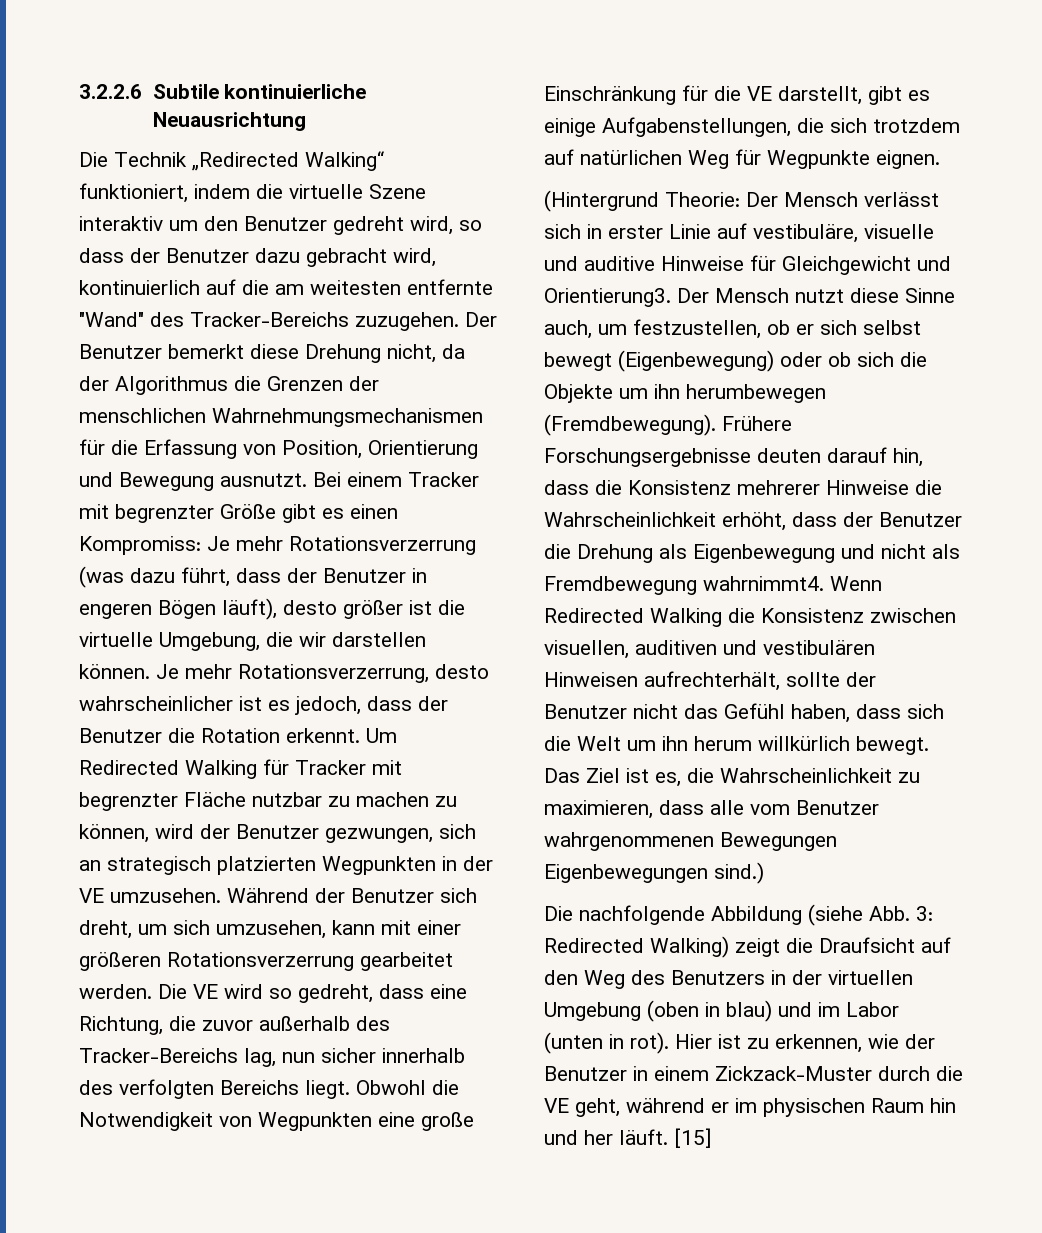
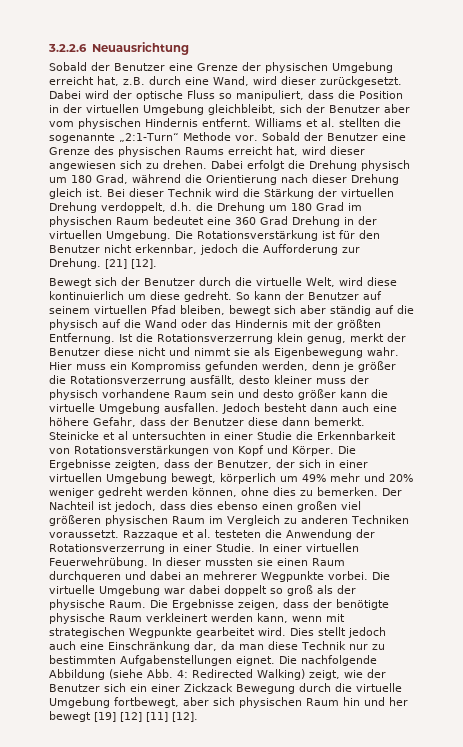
[152,84,367,99] Subtile kontinuierliche -> (87, 48) none
[79,151,384,171] [79,183,426,203] [79,216,482,235] [79,248,436,267] [79,279,493,295] [79,312,497,331] [79,344,465,363] [79,376,379,395] [79,408,483,427] [79,439,478,459] [79,472,479,491] [79,504,398,523] [79,536,476,555] [79,566,427,588] [79,598,465,620] [79,632,426,651] [79,664,489,683] [79,696,448,715] [79,728,397,743] [79,759,402,779] [79,792,457,811] [79,824,476,843] [79,856,493,875] [79,888,477,903] [79,920,461,939] [79,952,453,971] [79,984,467,1003] [79,1016,390,1035] [79,1048,465,1067] [79,1079,459,1099] [79,1112,474,1131] [544,85,930,105] [544,117,960,137] [544,149,940,169] [544,190,939,212] [544,223,934,243] [544,255,951,275] [544,288,955,307] [544,319,921,339] [544,350,927,372] [544,384,826,403] [544,414,792,436] [544,447,923,467] [544,480,942,495] [544,512,962,531] [544,544,960,563] [544,576,882,595] [544,608,956,627] [544,640,875,659] [544,671,876,691] [544,703,944,723] [544,736,929,755] [544,768,920,787] [544,800,879,819] [544,832,837,851] [544,862,764,884] Die Technik „Redirected Walking“ funktioniert, indem die virtuelle Szene interaktiv um den Benutzer gedreht wird, so dass der Benutzer dazu gebracht wird, kontinuierlich auf die am weitesten entfernte "Wand" des Tracker-Bereichs zuzugehen. Der Benutzer bemerkt diese Drehung nicht, da der Algorithmus die Grenzen der menschlichen Wahrnehmungsmechanismen für die Erfassung von Position, Orientierung und Bewegung ausnutzt. Bei einem Tracker mit begrenzter Größe gibt es einen Kompromiss: Je mehr Rotationsverzerrung (was dazu führt, dass der Benutzer in engeren Bögen läuft), desto größer ist die virtuelle Umgebung, die wir darstellen können. Je mehr Rotationsverzerrung, desto wahrscheinlicher ist es jedoch, dass der Benutzer die Rotation erkennt. Um Redirected Walking für Tracker mit begrenzter Fläche nutzbar zu machen zu können, wird der Benutzer gezwungen, sich an strategisch platzierten Wegpunkten in der VE umzusehen. Während der Benutzer sich dreht, um sich umzusehen, kann mit einer größeren Rotationsverzerrung gearbeitet werden. Die VE wird so gedreht, dass eine Richtung, die zuvor außerhalb des Tracker-Bereichs lag, nun sicher innerhalb des verfolgten Bereichs liegt. Obwohl die Notwendigkeit von Wegpunkten eine große Einschränkung für die VE darstellt, gibt es einige Aufgabenstellungen, die sich trotzdem auf natürlichen Weg für Wegpunkte eignen. // (Hintergrund Theorie: Der Mensch verlässt sich in erster Linie auf vestibuläre, visuelle und auditive Hinweise für Gleichgewicht und Orientierung3. Der Mensch nutzt diese Sinne auch, um festzustellen, ob er sich selbst bewegt (Eigenbewegung) oder ob sich die Objekte um ihn herumbewegen (Fremdbewegung). Frühere Forschungsergebnisse deuten darauf hin, dass die Konsistenz mehrerer Hinweise die Wahrscheinlichkeit erhöht, dass der Benutzer die Drehung als Eigenbewegung und nicht als Fremdbewegung wahrnimmt4. Wenn Redirected Walking die Konsistenz zwischen visuellen, auditiven und vestibulären Hinweisen aufrechterhält, sollte der Benutzer nicht das Gefühl haben, dass sich die Welt um ihn herum willkürlich bewegt. Das Ziel ist es, die Wahrscheinlichkeit zu maximieren, dass alle vom Benutzer wahrgenommenen Bewegungen Eigenbewegungen sind.) // -> [49,62,393,73] [49,76,402,87] [49,90,403,101] [49,104,410,115] [49,118,401,129] [49,132,406,143] [49,146,365,157] [49,160,410,171] [49,174,399,185] [49,188,394,199] [49,202,362,213] [49,216,377,227] [49,230,380,241] [49,244,360,255] [49,258,157,269] [49,277,397,288] [49,291,382,302] [49,305,414,316] [49,319,381,330] [49,333,406,344] [49,347,399,358] [49,361,396,372] [49,375,369,386] [49,389,388,400] [49,403,397,414] [49,417,365,427] [49,431,396,440] [49,445,356,456] [49,459,368,470] [49,473,413,484] [49,487,402,498] [49,501,361,512] [49,515,409,526] [49,529,375,540] [49,543,359,554] [49,557,345,568] [49,571,390,582] [49,585,356,596] [49,599,389,610] [49,613,345,624] [49,627,386,638] [49,641,385,652] [49,655,275,666] Sobald der Benutzer eine Grenze der physischen Umgebung erreicht hat, z.B. durch eine Wand, wird dieser zurückgesetzt. Dabei wird der optische Fluss so manipuliert, dass die Position in der virtuellen Umgebung gleichbleibt, sich der Benutzer aber vom physischen Hindernis entfernt. Williams et al. stellten die sogenannte „2:1-Turn“ Methode vor. Sobald der Benutzer eine Grenze des physischen Raums erreicht hat, wird dieser angewiesen sich zu drehen. Dabei erfolgt die Drehung physisch um 180 Grad, während die Orientierung nach dieser Drehung gleich ist. Bei dieser Technik wird die Stärkung der virtuellen Drehung verdoppelt, d.h. die Drehung um 180 Grad im physischen Raum bedeutet eine 360 Grad Drehung in der virtuellen Umgebung. Die Rotationsverstärkung ist für den Benutzer nicht erkennbar, jedoch die Aufforderung zur Drehung. [21] [12]. // Bewegt sich der Benutzer durch die virtuelle Welt, wird diese kontinuierlich um diese gedreht. So kann der Benutzer auf seinem virtuellen Pfad bleiben, bewegt sich aber ständig auf die physisch auf die Wand oder das Hindernis mit der größten Entfernung. Ist die Rotationsverzerrung klein genug, merkt der Benutzer diese nicht und nimmt sie als Eigenbewegung wahr. Hier muss ein Kompromiss gefunden werden, denn je größer die Rotationsverzerrung ausfällt, desto kleiner muss der physisch vorhandene Raum sein und desto größer kann die virtuelle Umgebung ausfallen. Jedoch besteht dann auch eine höhere Gefahr, dass der Benutzer diese dann bemerkt. Steinicke et al untersuchten in einer Studie die Erkennbarkeit von Rotationsverstärkungen von Kopf und Körper. Die Ergebnisse zeigten, dass der Benutzer, der sich in einer virtuellen Umgebung bewegt, körperlich um 49% mehr und 20% weniger gedreht werden können, ohne dies zu bemerken. Der Nachteil ist jedoch, dass dies ebenso einen großen viel größeren physischen Raum im Vergleich zu anderen Techniken voraussetzt. Razzaque et al. testeten die Anwendung der Rotationsverzerrung in einer Studie. In einer virtuellen Feuerwehrübung. In dieser mussten sie einen Raum durchqueren und dabei an mehrerer Wegpunkte vorbei. Die virtuelle Umgebung war dabei doppelt so groß als der physische Raum. Die Ergebnisse zeigen, dass der benötigte physische Raum verkleinert werden kann, wenn mit strategischen Wegpunkte gearbeitet wird. Dies stellt jedoch auch eine Einschränkung dar, da man diese Technik nur zu bestimmten Aufgabenstellungen eignet.
[916,906,933,921] 3: -> [177,670,188,678] 4:
[735,937,951,957] [544,970,913,989] [544,1000,899,1022] [544,1032,935,1054] [544,1066,963,1081] [544,1098,757,1117] zeigt die Draufsicht auf den Weg des Benutzers in der virtuellen Umgebung (oben in blau) und im Labor (unten in rot). Hier ist zu erkennen, wie der Benutzer in einem Zickzack-Muster durch die VE geht, während er im -> [309,669,386,680] [49,683,402,694] [49,697,235,708] zeigt, wie der Benutzer sich ein einer Zickzack Bewegung durch die virtuelle Umgebung fortbewegt, aber sich
[619,1128,712,1148] läuft. [15] -> [49,711,198,722] bewegt [19] [12] [11] [12].

